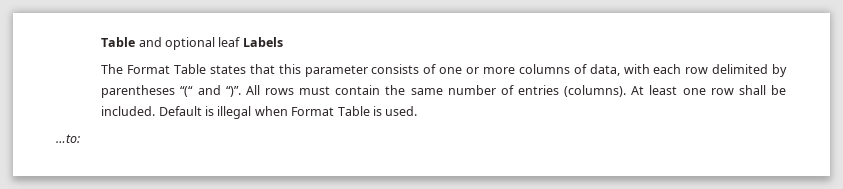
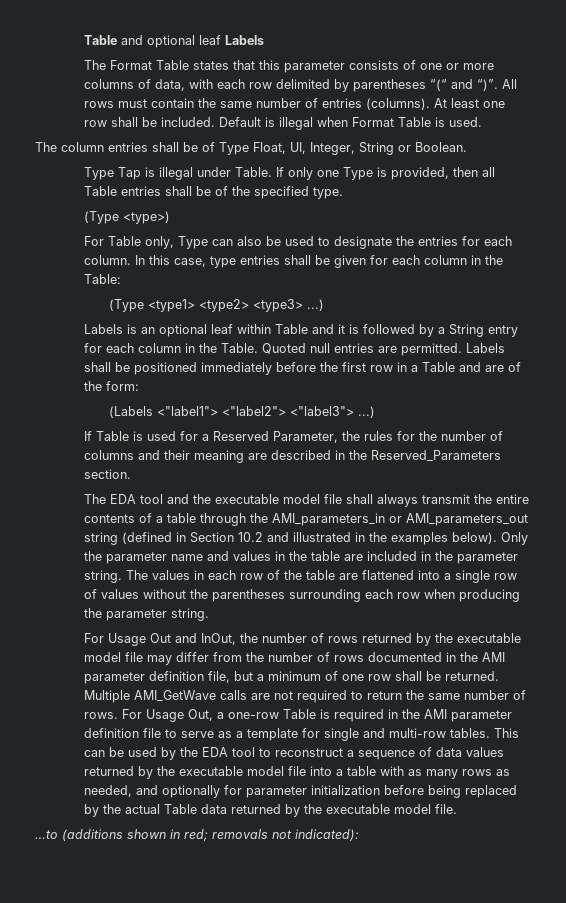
[56,134,80,143] …to: -> [35,142,467,155] [84,167,496,180] [84,186,344,199] [84,211,171,224] [84,236,513,249] [84,255,504,268] [84,274,122,284] [109,299,325,312] [84,324,519,337] [84,343,506,356] [84,362,522,375] [84,381,140,391] [109,406,376,418] [84,431,504,443] [84,450,502,463] [84,469,132,479] [84,494,530,507] [84,513,529,526] [84,532,529,545] [84,551,519,564] [84,570,518,583] [84,589,521,602] [84,608,210,621] [84,633,522,646] [84,652,506,665] [84,671,500,684] [84,690,527,703] [84,709,513,722] [84,728,520,741] [84,747,505,760] [84,766,511,779] [84,785,518,798] [84,804,458,817] [35,829,359,841] The column entries shall be of Type Float, UI, Integer, String or Boolean. // Type Tap is illegal under Table. If only one Type is provided, then all Table entries shall be of the specified type. // (Type <type>) // For Table only, Type can also be used to designate the entries for each column. In this case, type entries shall be given for each column in the Table: // (Type <type1> <type2> <type3> ...) // Labels is an optional leaf within Table and it is followed by a String entry for each column in the Table. Quoted null entries are permitted. Labels shall be positioned immediately before the first row in a Table and are of the form: // (Labels <"label1"> <"label2"> <"label3"> ...) // If Table is used for a Reserved Parameter, the rules for the number of columns and their meaning are described in the Reserved_Parameters section. // The EDA tool and the executable model file shall always transmit the entire contents of a table through the AMI_parameters_in or AMI_parameters_out string (defined in Section 10.2 and illustrated in the examples below). Only the parameter name and values in the table are included in the parameter string. The values in each row of the table are flattened into a single row of values without the parentheses surrounding each row when producing the parameter string. // For Usage Out and InOut, the number of rows returned by the executable model file may differ from the number of rows documented in the AMI parameter definition file, but a minimum of one row shall be returned. Multiple AMI_GetWave calls are not required to return the same number of rows. For Usage Out, a one-row Table is required in the AMI parameter definition file to serve as a template for single and multi-row tables. This can be used by the EDA tool to reconstruct a sequence of data values returned by the executable model file into a table with as many rows as needed, and optionally for parameter initialization before being replaced by the actual Table data returned by the executable model file. // …to (additions shown in red; removals not indicated):

